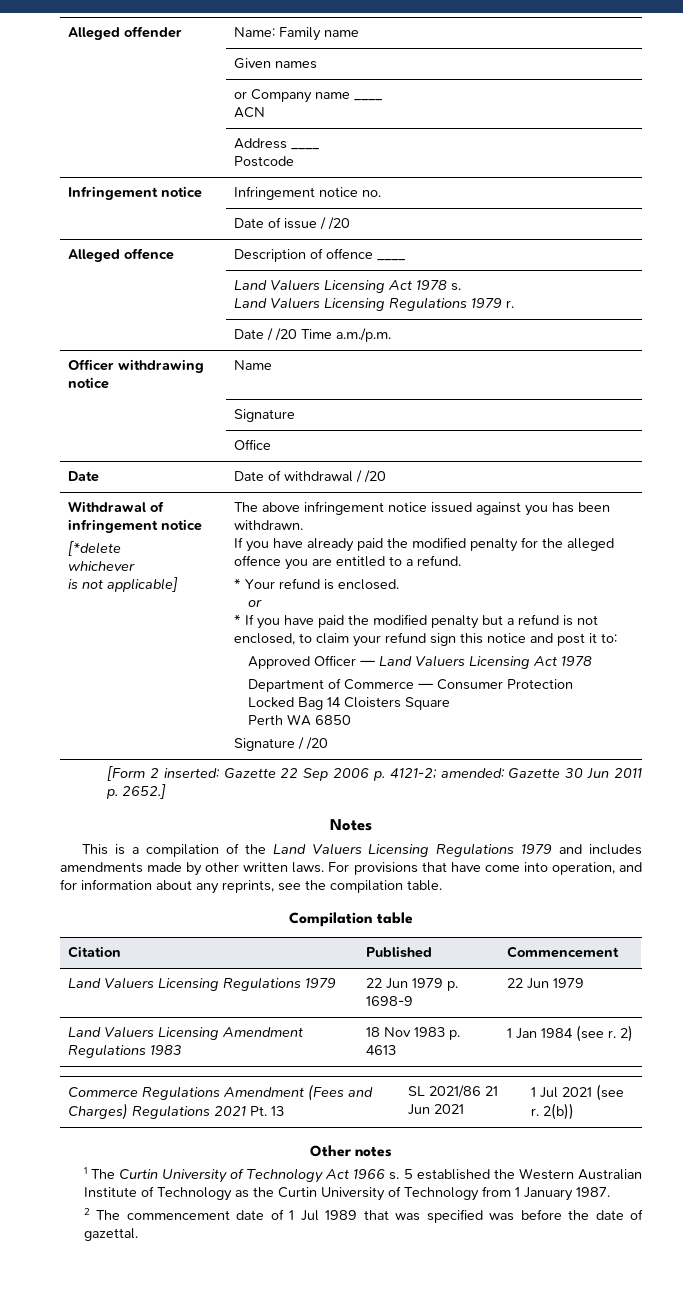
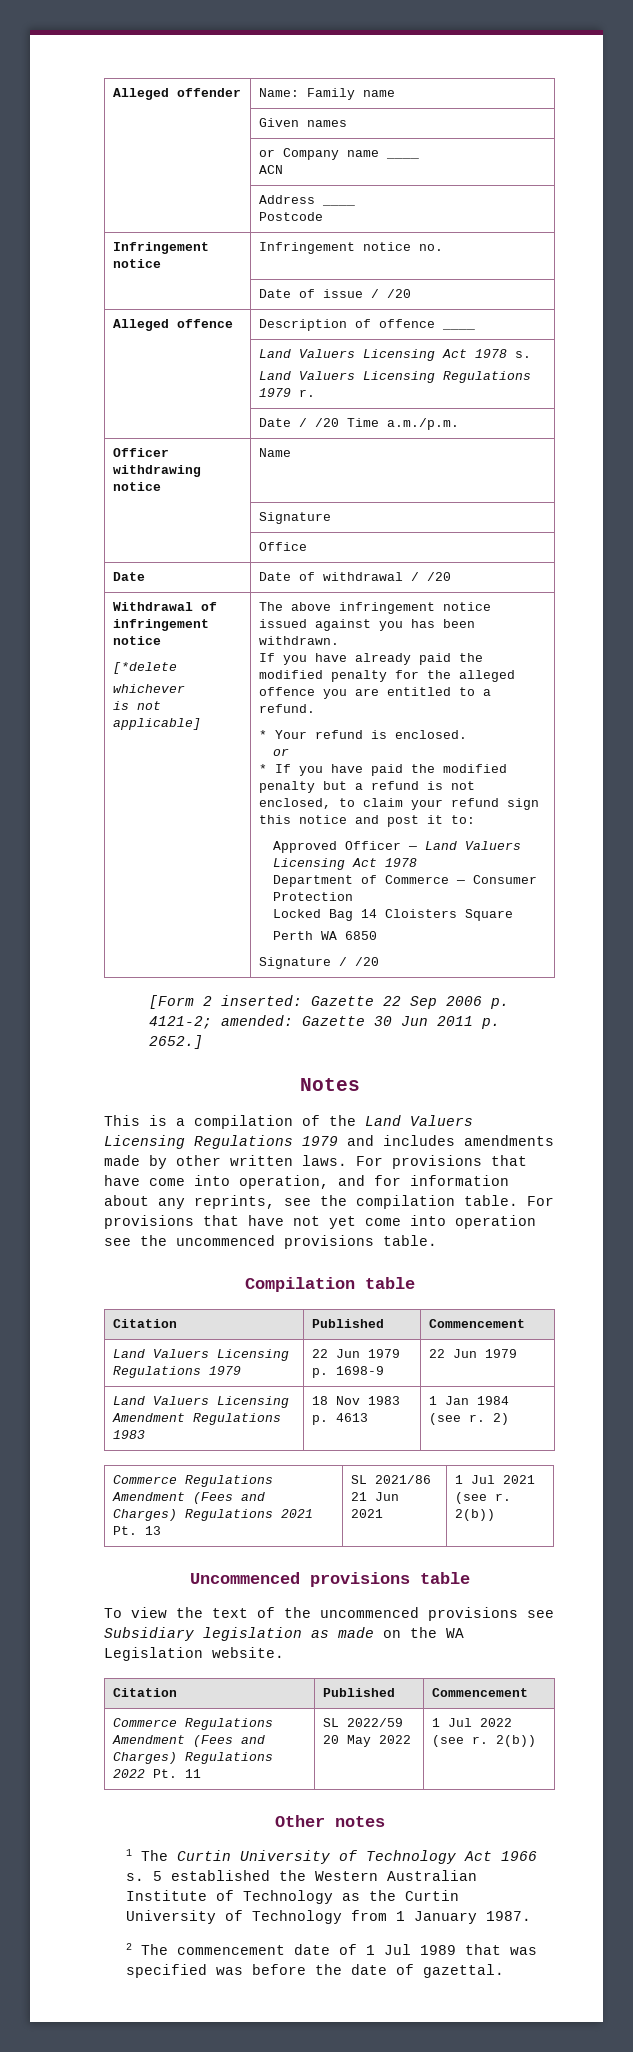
(442, 885) none -> [527,1196,554,1206] [104,1215,536,1229] [104,1235,437,1249] For provisions that have not yet come into operation see the uncommenced provisions table.
(574, 1111) none -> [189,1572,470,1587] [104,1607,554,1621] [104,1627,464,1641] [104,1647,284,1661] [113,1688,178,1697] [323,1688,396,1697] [432,1688,529,1697] [113,1718,274,1730] [112,1735,266,1747] [113,1752,274,1764] [113,1769,202,1778] [323,1718,404,1727] [323,1735,412,1747] [432,1718,513,1727] [432,1735,537,1747] // Uncommenced provisions table // To view the text of the uncommenced provisions see Subsidiary legislation as made on the WA Legislation website. // Citation | Published | Commencement // Commerce Regulations Amendment (Fees and Charges) Regulations 2022 Pt. 11 | SL 2022/59 20 May 2022 | 1 Jul 2022 (see r. 2(b))

